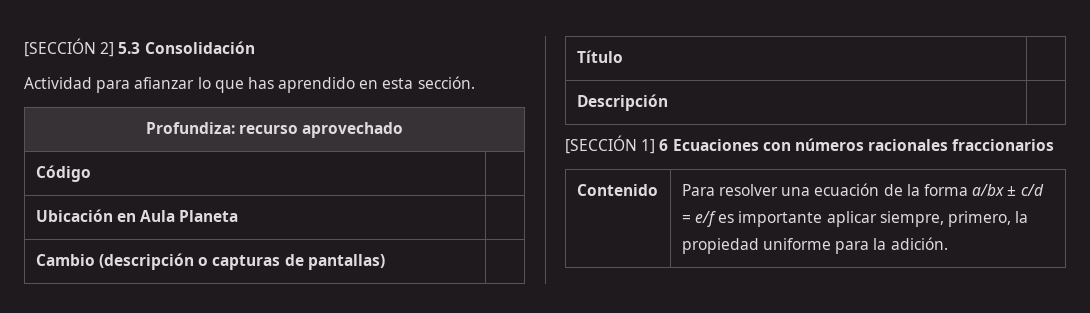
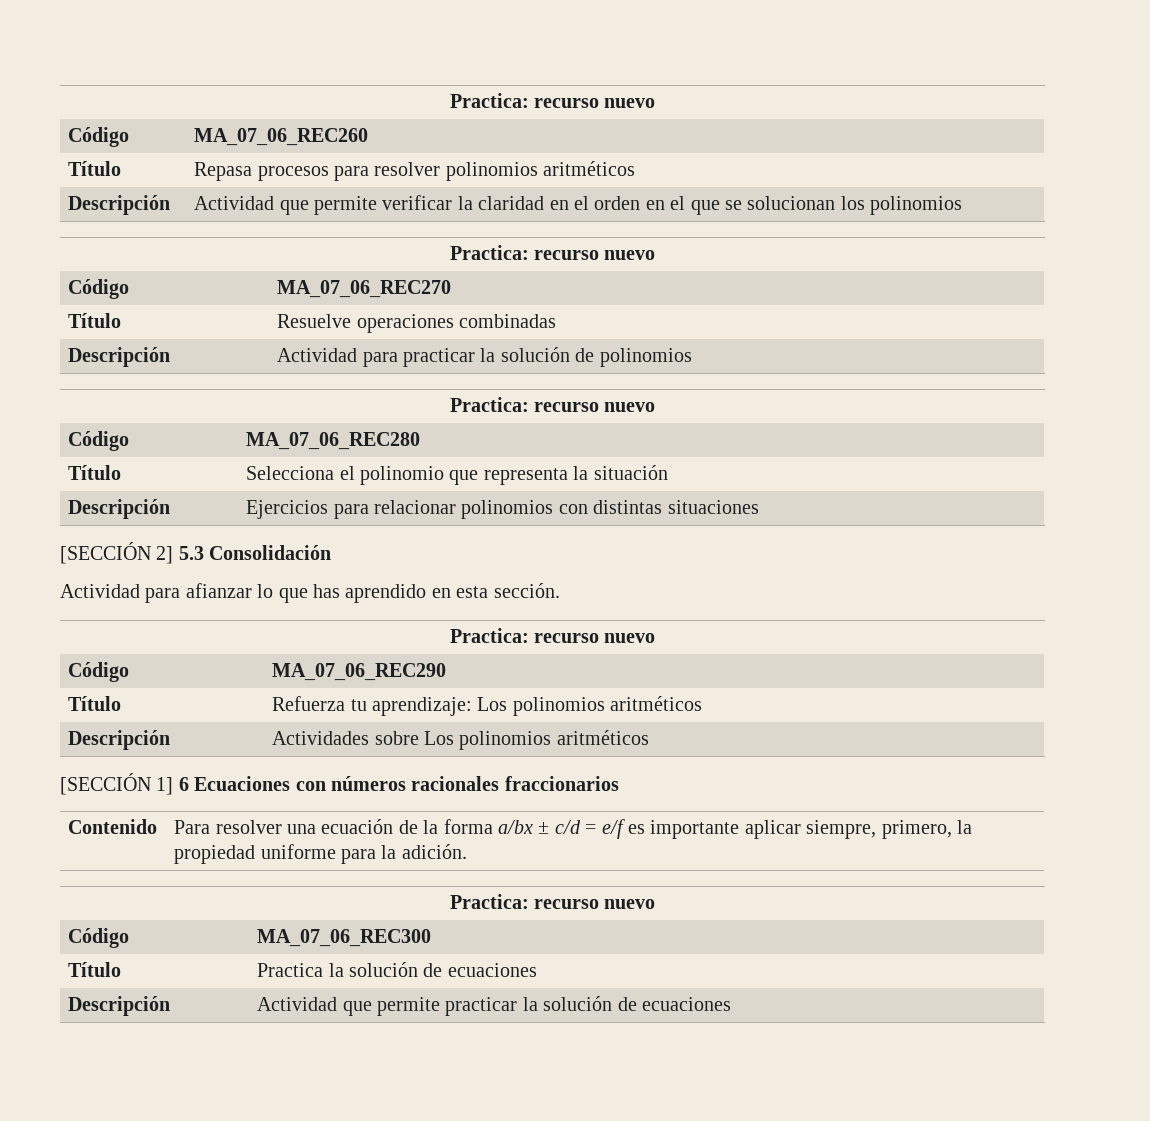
(24, 47) none -> [449,93,656,108] [68,127,130,147] [194,128,369,146] [68,161,122,176] [194,161,636,181] [68,195,171,215] [194,195,963,215] [449,245,656,260] [68,279,130,299] [277,280,452,298] [68,313,122,328] [277,314,557,333] [68,347,171,367] [277,347,692,367] [449,397,656,412] [68,431,130,451] [246,432,421,450] [68,465,122,480] [246,465,668,485] [68,499,171,519] [246,500,759,519] Practica: recurso nuevo // Código | MA_07_06_REC260 // Título | Repasa procesos para resolver polinomios aritméticos // Descripción | Actividad que permite verificar la claridad en el orden en el que se solucionan los polinomios // Practica: recurso nuevo // Código | MA_07_06_REC270 // Título | Resuelve operaciones combinadas // Descripción | Actividad para practicar la solución de polinomios // Practica: recurso nuevo // Código | MA_07_06_REC280 // Título | Selecciona el polinomio que representa la situación // Descripción | Ejercicios para relacionar polinomios con distintas situaciones //
[145,122,404,138] [35,165,91,182] [35,209,239,222] [35,253,385,270] [576,50,623,63] [576,94,668,111] Profundiza: recurso aprovechado // Código | // Ubicación en Aula Planeta | // Cambio (descripción o capturas de pantallas) | // Título | // Descripción | -> [449,628,656,643] [68,662,130,682] [272,663,447,681] [68,696,122,711] [272,696,703,716] [68,730,171,750] [272,730,649,750] Practica: recurso nuevo // Código | MA_07_06_REC290 // Título | Refuerza tu aprendizaje: Los polinomios aritméticos // Descripción | Actividades sobre Los polinomios aritméticos
(948, 243) none -> [449,894,656,909] [68,928,130,948] [257,929,432,947] [68,962,122,977] [257,962,537,977] [68,996,171,1016] [257,996,732,1016] // Practica: recurso nuevo // Código | MA_07_06_REC300 // Título | Practica la solución de ecuaciones // Descripción | Actividad que permite practicar la solución de ecuaciones

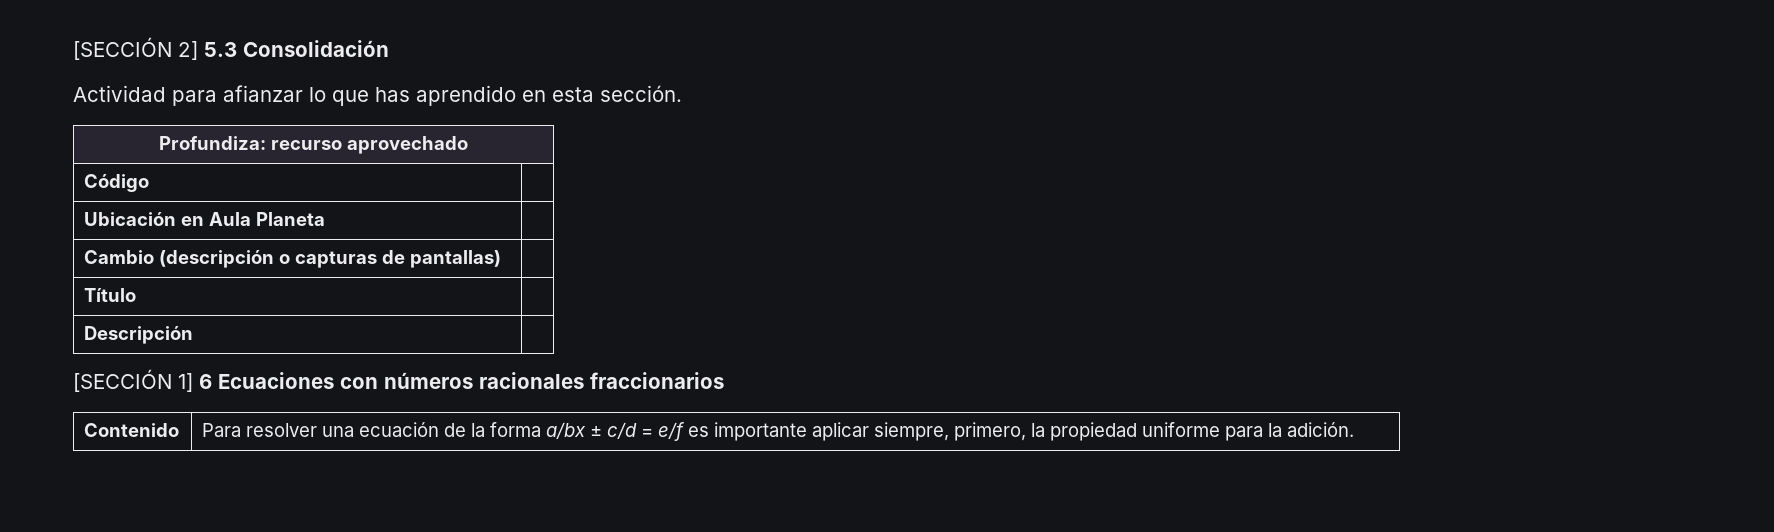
[449,93,656,108] [68,127,130,147] [194,128,369,146] [68,161,122,176] [194,161,636,181] [68,195,171,215] [194,195,963,215] [449,245,656,260] [68,279,130,299] [277,280,452,298] [68,313,122,328] [277,314,557,333] [68,347,171,367] [277,347,692,367] [449,397,656,412] [68,431,130,451] [246,432,421,450] [68,465,122,480] [246,465,668,485] [68,499,171,519] [246,500,759,519] Practica: recurso nuevo // Código | MA_07_06_REC260 // Título | Repasa procesos para resolver polinomios aritméticos // Descripción | Actividad que permite verificar la claridad en el orden en el que se solucionan los polinomios // Practica: recurso nuevo // Código | MA_07_06_REC270 // Título | Resuelve operaciones combinadas // Descripción | Actividad para practicar la solución de polinomios // Practica: recurso nuevo // Código | MA_07_06_REC280 // Título | Selecciona el polinomio que representa la situación // Descripción | Ejercicios para relacionar polinomios con distintas situaciones // -> (73, 48) none
[449,628,656,643] [68,662,130,682] [272,663,447,681] [68,696,122,711] [272,696,703,716] [68,730,171,750] [272,730,649,750] Practica: recurso nuevo // Código | MA_07_06_REC290 // Título | Refuerza tu aprendizaje: Los polinomios aritméticos // Descripción | Actividades sobre Los polinomios aritméticos -> [159,136,468,154] [84,174,150,192] [84,212,326,226] [84,250,502,268] [84,288,137,302] [84,326,194,344] Profundiza: recurso aprovechado // Código | // Ubicación en Aula Planeta | // Cambio (descripción o capturas de pantallas) | // Título | // Descripción |
[449,894,656,909] [68,928,130,948] [257,929,432,947] [68,962,122,977] [257,962,537,977] [68,996,171,1016] [257,996,732,1016] // Practica: recurso nuevo // Código | MA_07_06_REC300 // Título | Practica la solución de ecuaciones // Descripción | Actividad que permite practicar la solución de ecuaciones -> (1355, 429) none

